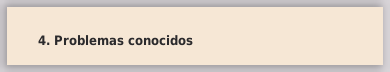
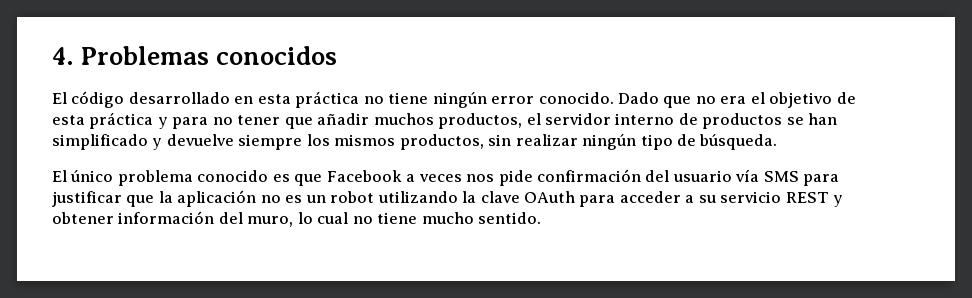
(193, 40) none -> [52,91,856,108] [52,112,838,129] [52,134,778,150] [52,169,840,186] [52,190,844,207] [52,211,542,227] // El código desarrollado en esta práctica no tiene ningún error conocido. Dado que no era el objetivo de esta práctica y para no tener que añadir muchos productos, el servidor interno de productos se han simplificado y devuelve siempre los mismos productos, sin realizar ningún tipo de búsqueda. // El único problema conocido es que Facebook a veces nos pide confirmación del usuario vía SMS para justificar que la aplicación no es un robot utilizando la clave OAuth para acceder a su servicio REST y obtener información del muro, lo cual no tiene mucho sentido.

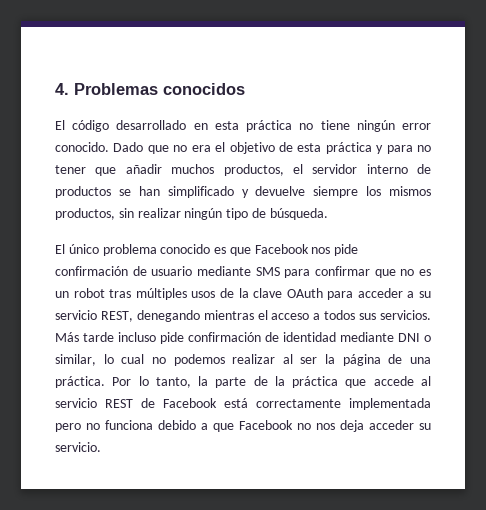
[406,174,462,182] a veces -> (309, 249) none
[645,169,840,186] [52,190,458,207] del usuario vía SMS para justificar que la aplicación no es un robot utilizando -> [132,266,432,278] [55,288,234,300] de usuario mediante SMS para confirmar que no es un robot tras múltiples usos de
[785,192,844,207] [52,211,542,227] REST y obtener información del muro, lo cual no tiene mucho sentido. -> [100,310,432,322] [55,332,431,344] [55,354,431,366] [55,376,431,388] [55,398,431,410] [55,420,431,432] [55,442,101,452] REST, denegando mientras el acceso a todos sus servicios. Más tarde incluso pide confirmación de identidad mediante DNI o similar, lo cual no podemos realizar al ser la página de una práctica. Por lo tanto, la parte de la práctica que accede al servicio REST de Facebook está correctamente implementada pero no funciona debido a que Facebook no nos deja acceder su servicio.

